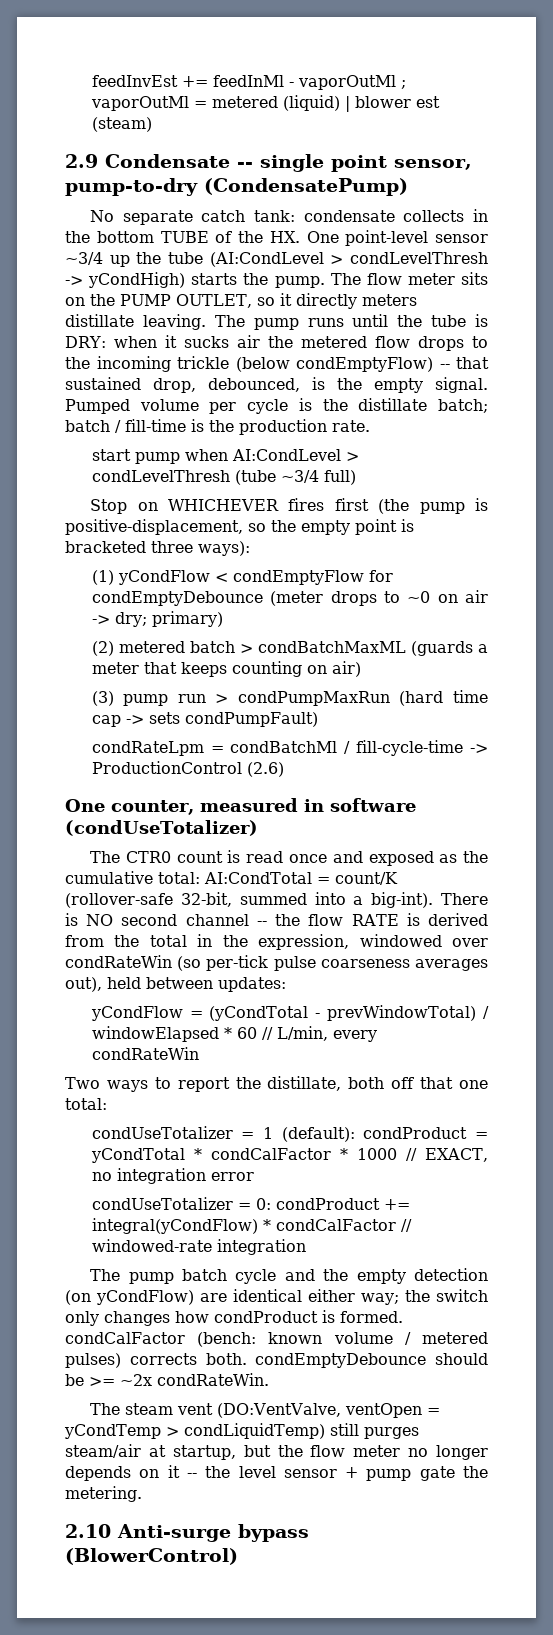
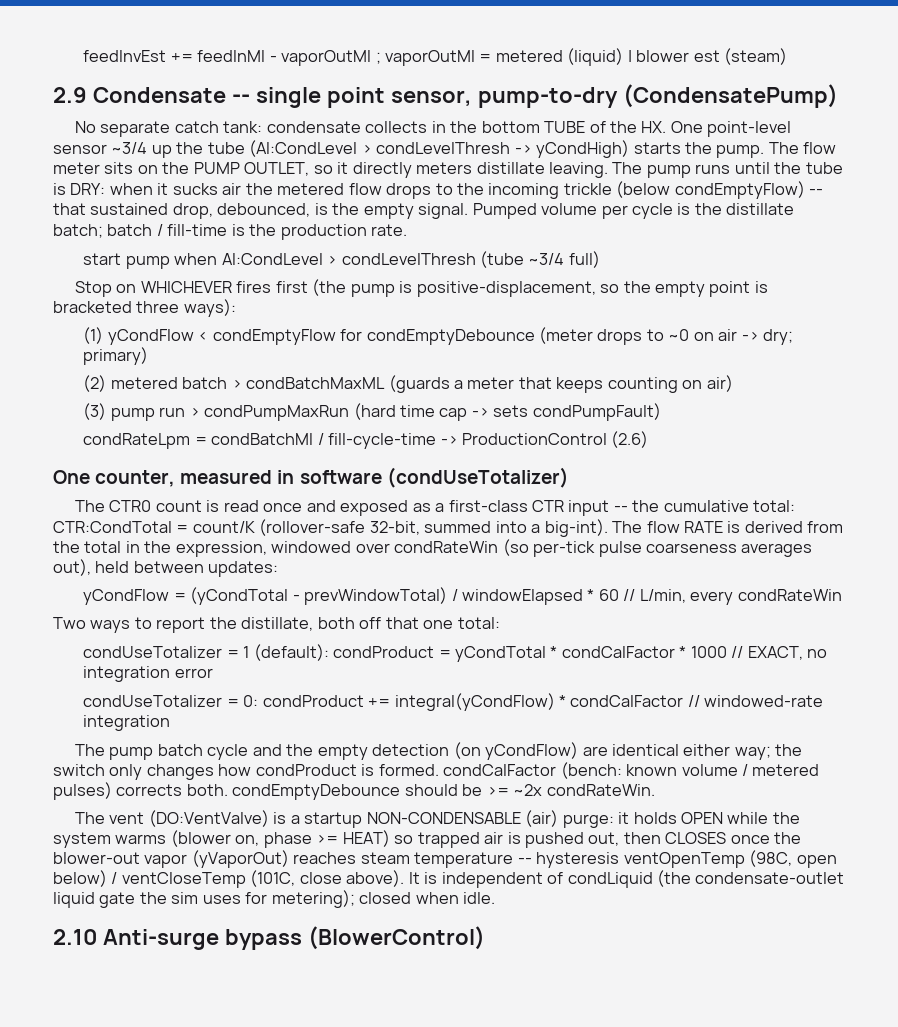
(458, 858) none -> [435,500,628,516] a first-class CTR input --
[204,872,312,884] AI:CondTotal -> [53,521,172,533] CTR:CondTotal
[440,893,488,905] [65,913,301,926] There is NO second channel -- the -> [612,521,643,533] The
[125,1403,441,1418] [64,1423,419,1439] [65,1444,488,1460] [65,1465,489,1481] [65,1486,142,1502] steam vent (DO:VentValve, ventOpen = yCondTemp > condLiquidTemp) still purges steam/air at startup, but the flow meter no longer depends on it -- the level sensor + pump gate the metering. -> [109,810,800,828] [53,830,802,848] [53,850,837,868] [53,870,845,888] [53,890,496,908] vent (DO:VentValve) is a startup NON-CONDENSABLE (air) purge: it holds OPEN while the system warms (blower on, phase >= HEAT) so trapped air is pushed out, then CLOSES once the blower-out vapor (yVaporOut) reaches steam temperature -- hysteresis ventOpenTemp (98C, open below) / ventCloseTemp (101C, close above). It is independent of condLiquid (the condensate-outlet liquid gate the sim uses for metering); closed when idle.

